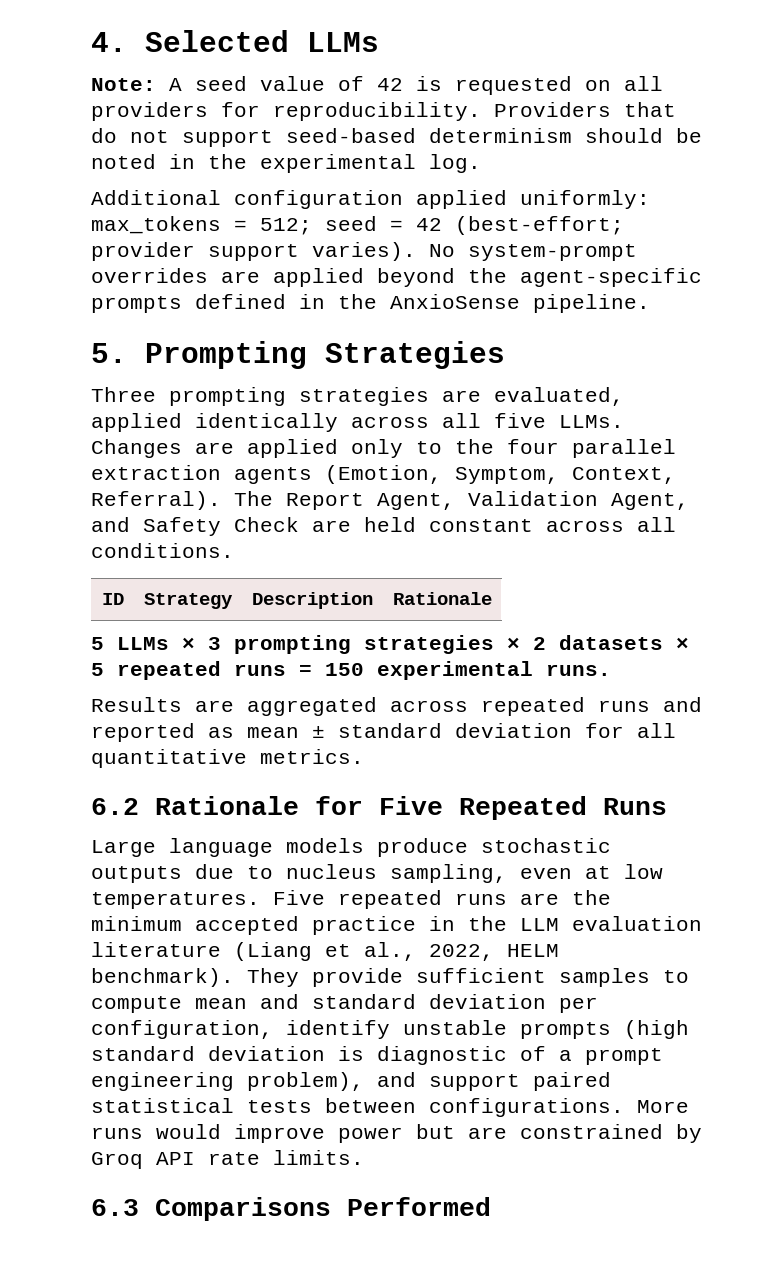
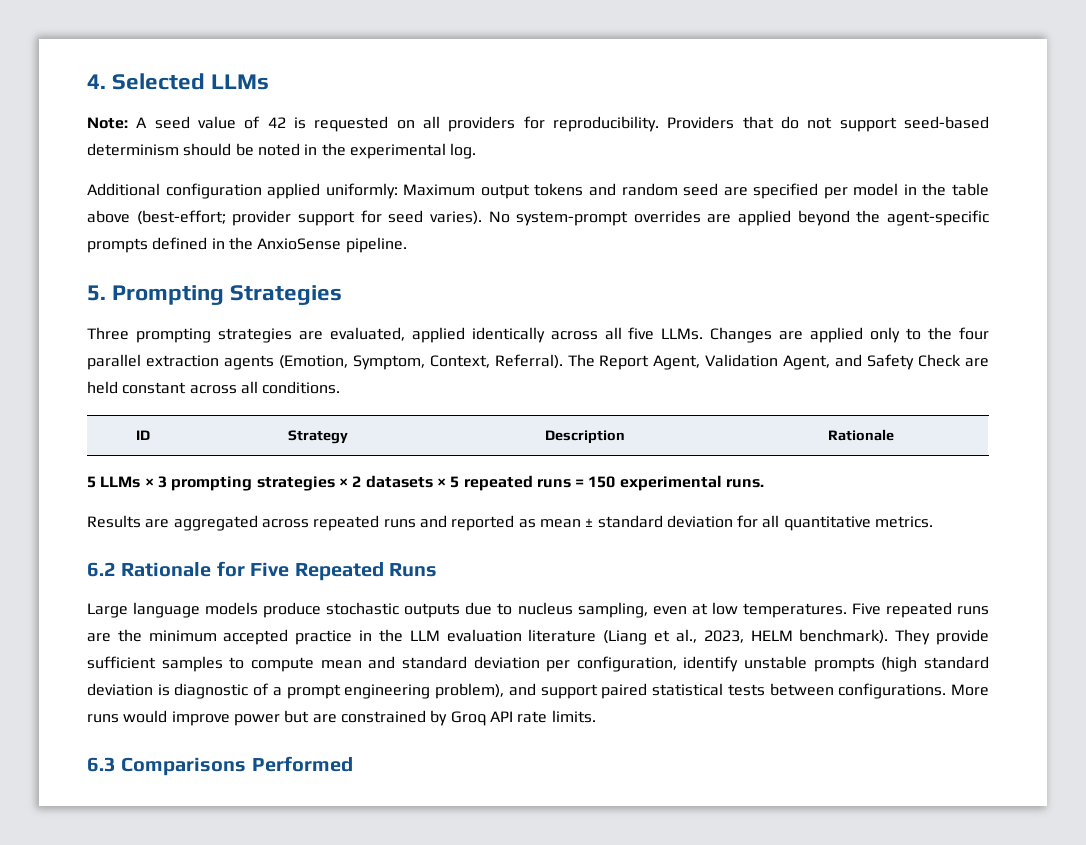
[91,216,442,235] max_tokens = 512; seed = 42 -> [403,183,989,199] [87,210,130,223] Maximum output tokens and random seed are specified per model in the table above
(299, 252) none -> [360,210,424,223] for seed
[429,944,494,961] 2022, -> [703,630,744,643] 2023,

